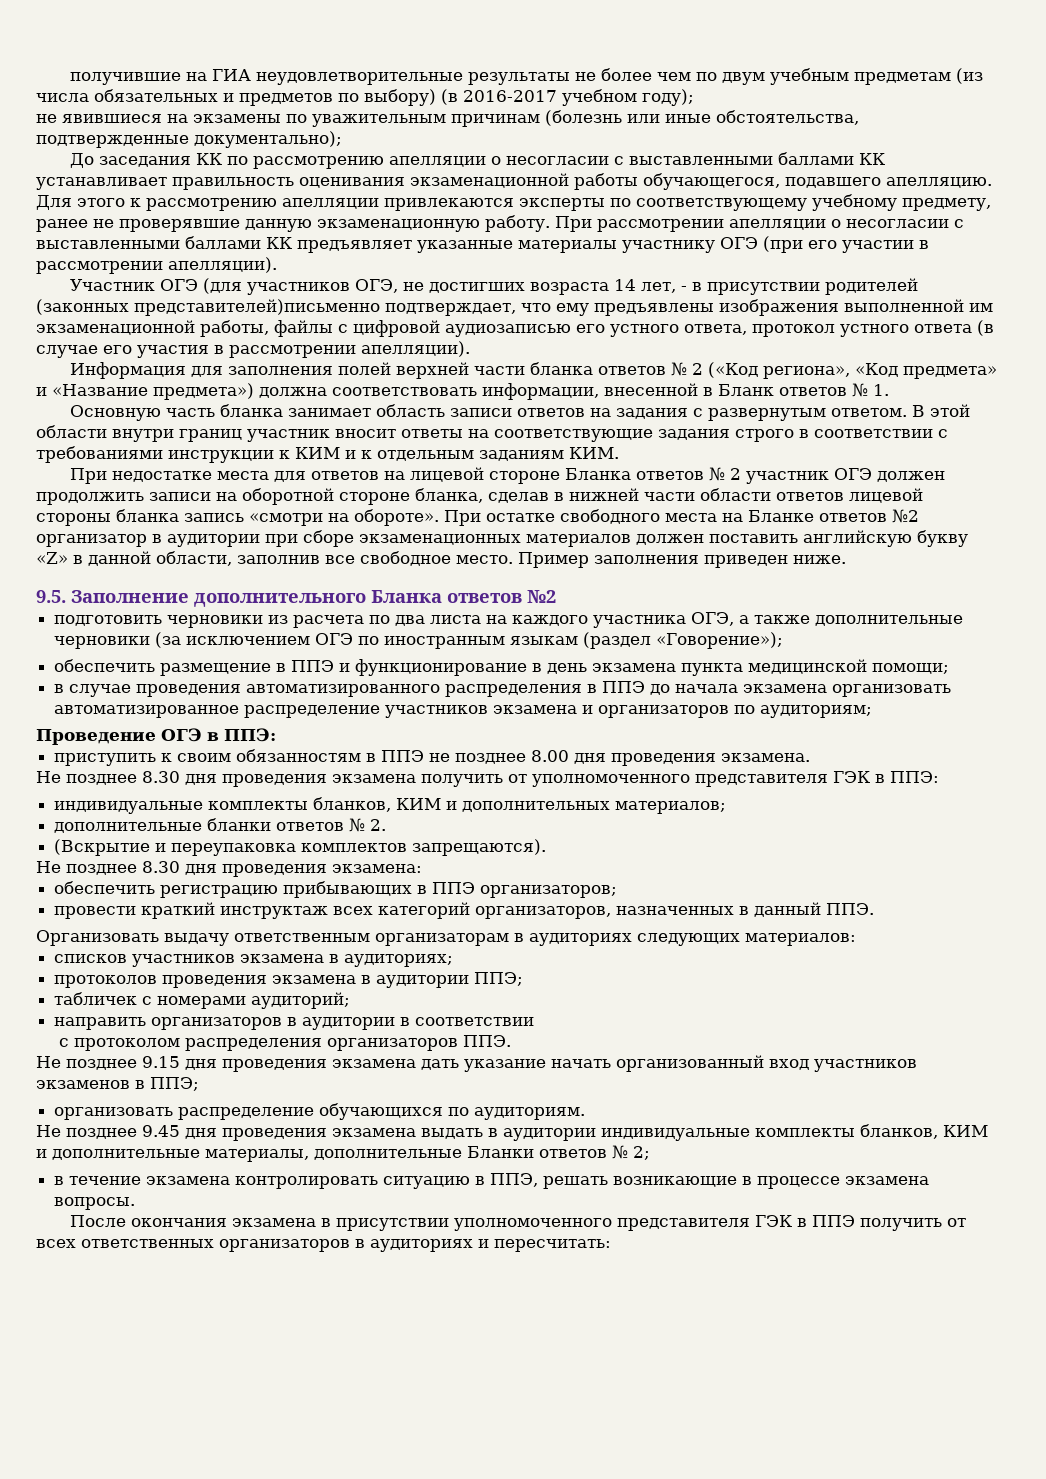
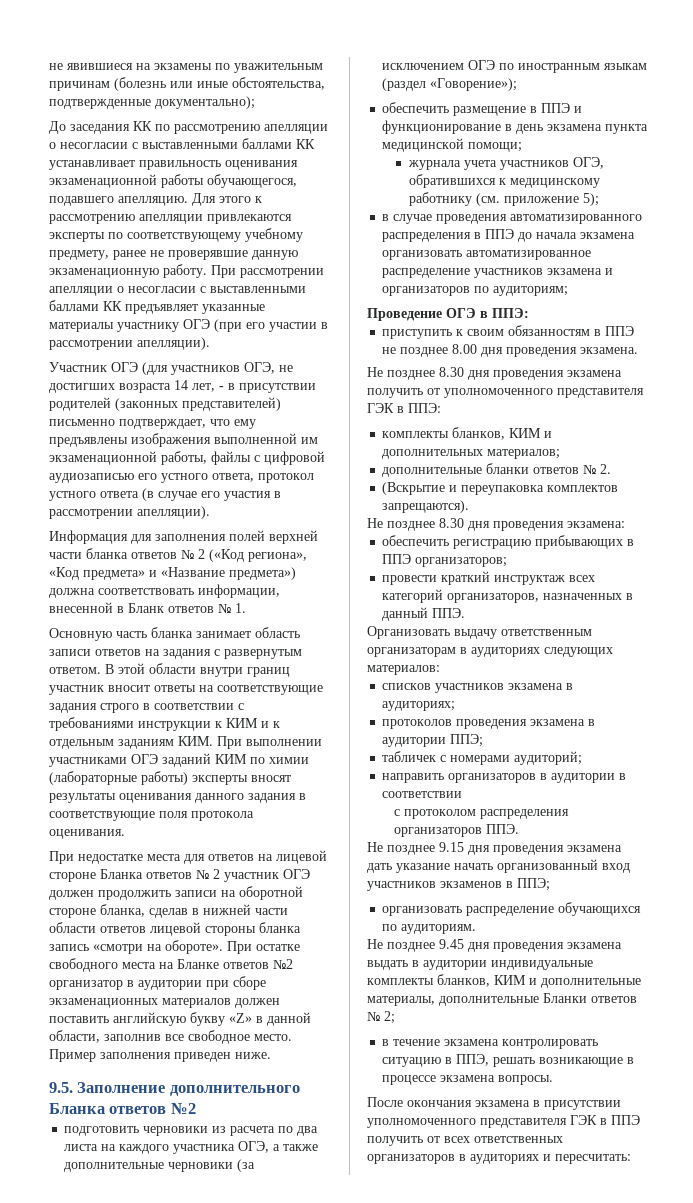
[69,68,983,85] [36,89,694,106] получившие на ГИА неудовлетворительные результаты не более чем по двум учебным предметам (из числа обязательных и предметов по выбору) (в 2016-2017 учебном году); // -> (49, 66) none
[134,299,380,316] представителей)письменно -> [182,397,281,411] [49,419,115,426] представителей) письменно
(619, 453) none -> [217,736,322,749] [49,753,309,767] [49,771,291,785] [49,793,306,803] [49,811,254,821] [49,829,125,839] При выполнении участниками ОГЭ заданий КИМ по химии (лабораторные работы) эксперты вносят результаты оценивания данного задания в соответствующие поля протокола оценивания.
(950, 668) none -> [407,157,604,170] [408,174,600,188] [408,192,599,206] // журнала учета участников ОГЭ, обратившихся к медицинскому работнику (см. приложение 5);
[54,801,204,814] индивидуальные -> (441, 408) none

